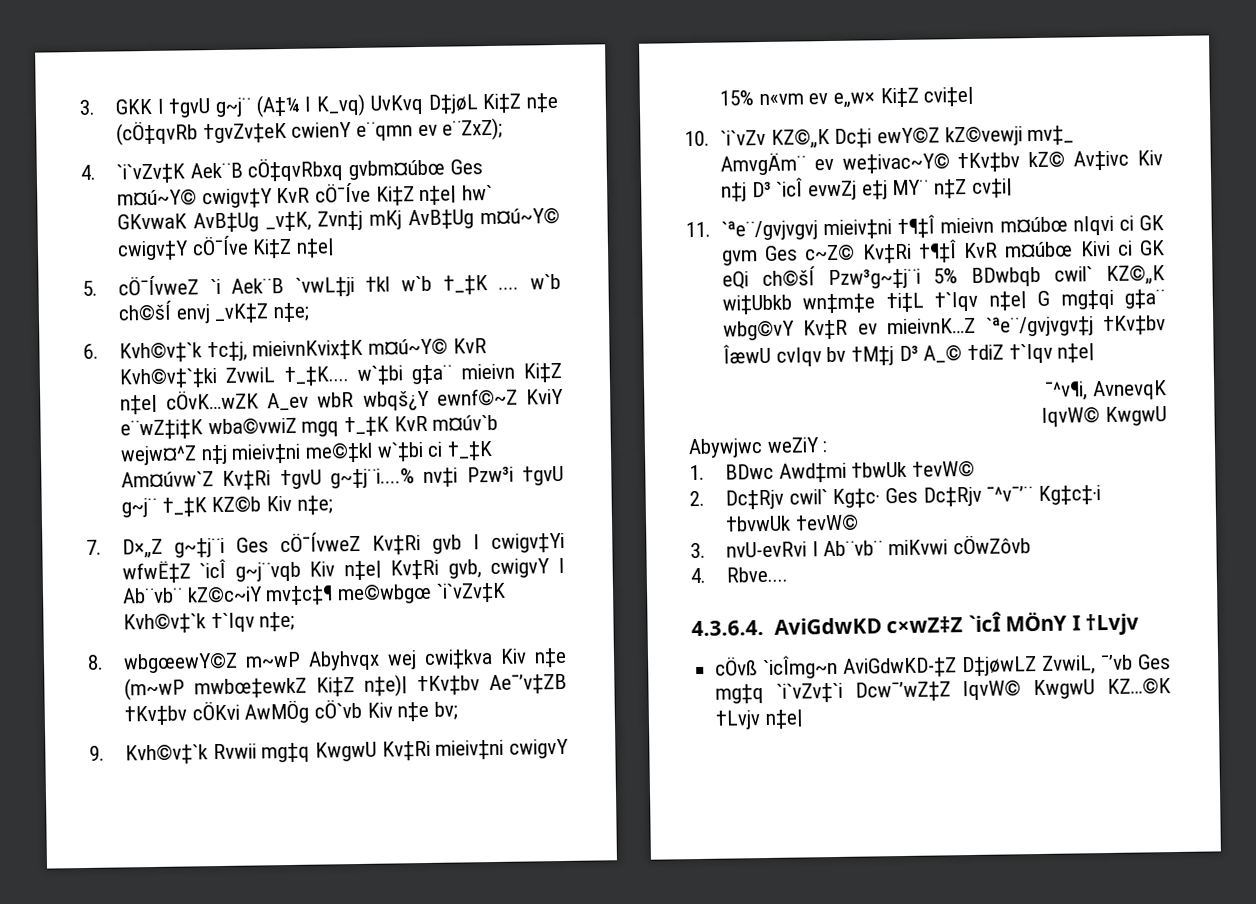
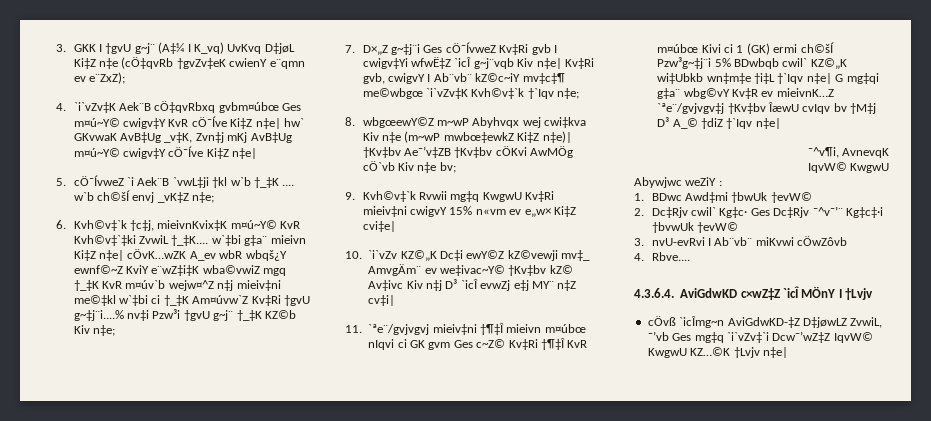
[1139,240,1165,256] [721,271,749,290] GK eQi -> [736,43,798,55] 1 (GK) ermi

